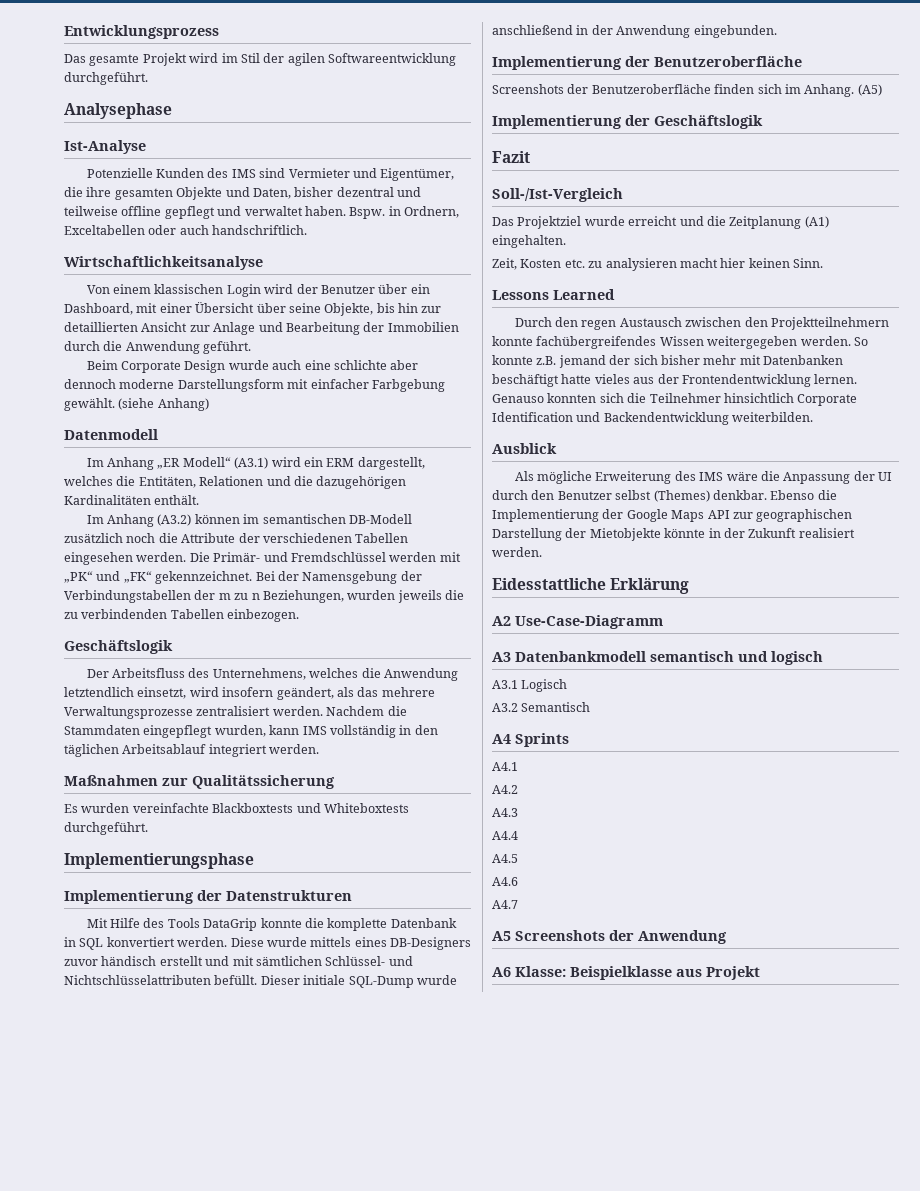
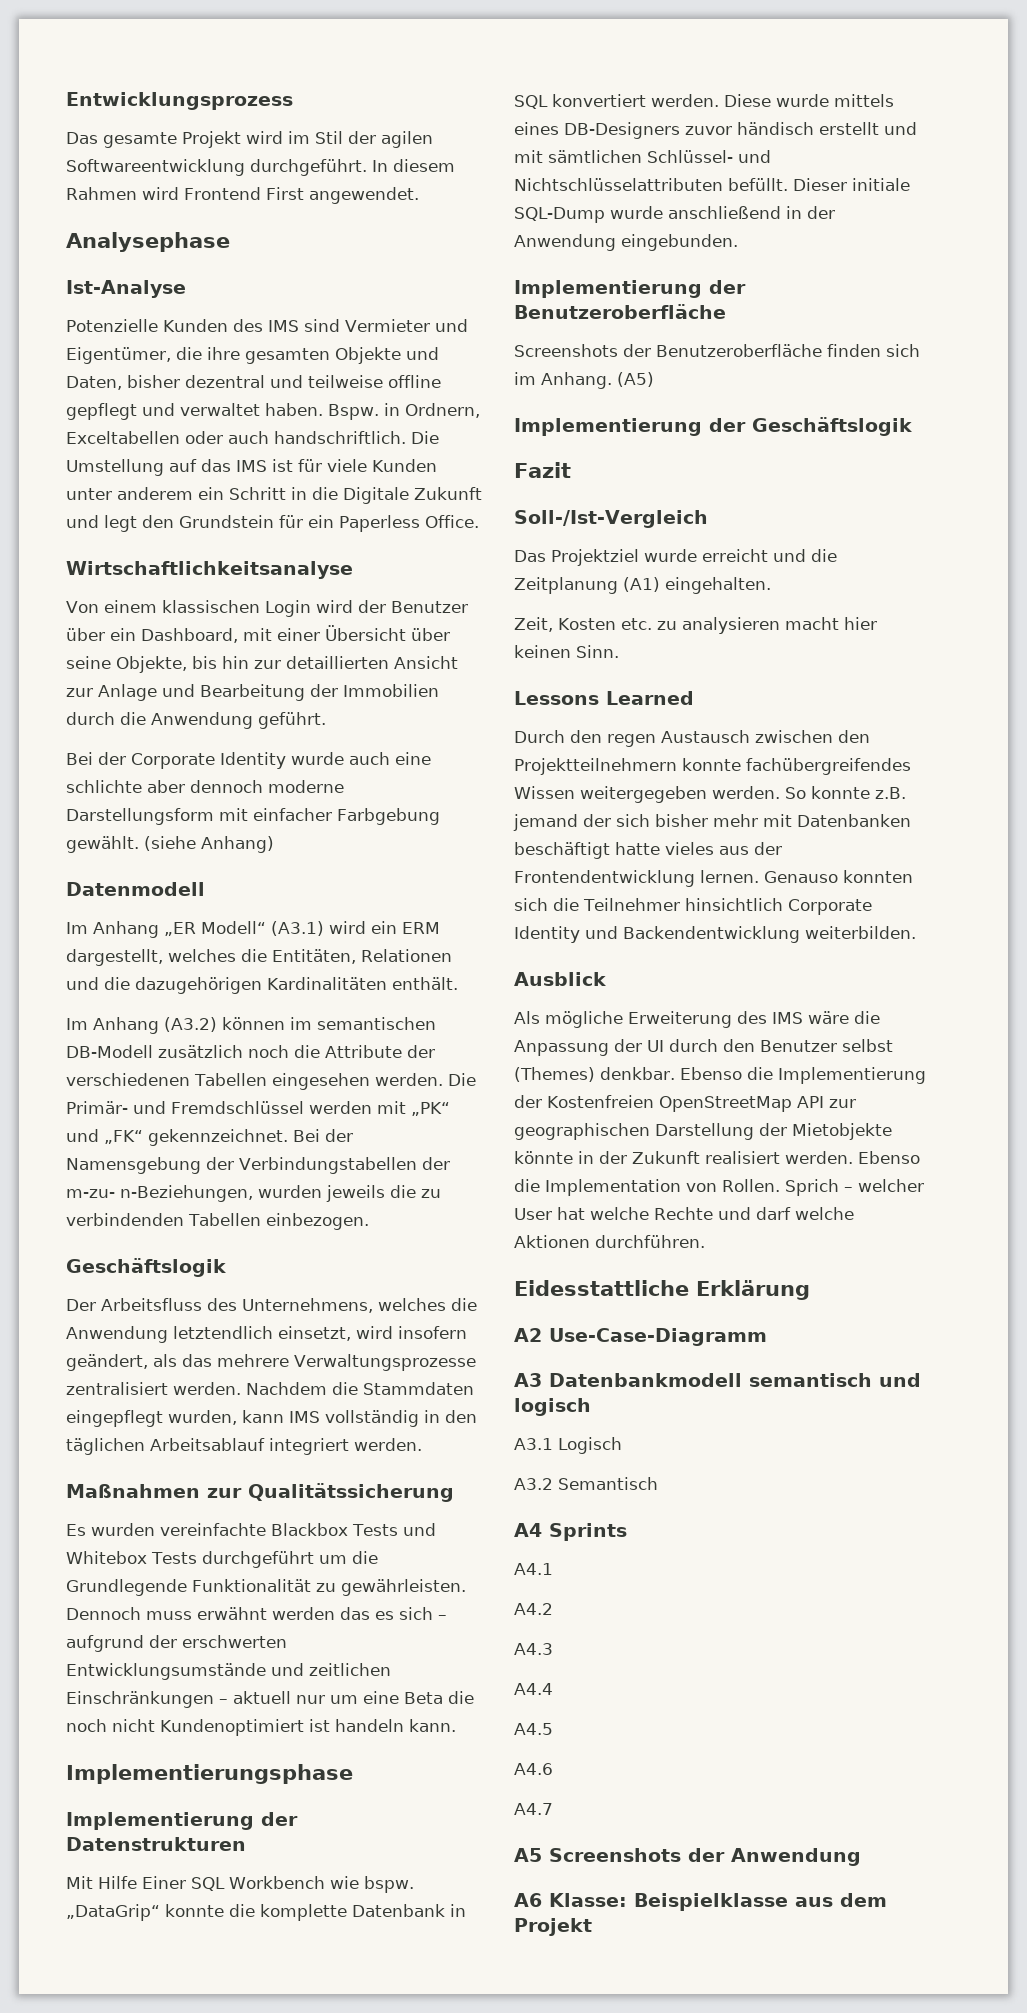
(148, 78) none -> [372,159,455,172] [66,187,419,204] In diesem Rahmen wird Frontend First angewendet.
(308, 230) none -> [411,431,439,444] [66,459,437,476] [66,487,482,504] [66,515,479,532] Die Umstellung auf das IMS ist für viele Kunden unter anderem ein Schritt in die Digitale Zukunft und legt den Grundstein für ein Paperless Office.
[86,360,226,373] Beim Corporate Design -> [66,752,286,769] Bei der Corporate Identity
[218,590,344,603] m zu n Beziehungen, -> [66,1185,253,1202] m-zu- n-Beziehungen,
[212,803,409,813] [64,822,148,835] Blackboxtests und Whiteboxtests durchgeführt. -> [271,1523,436,1536] [66,1551,378,1568] [66,1579,466,1596] [66,1607,447,1620] [66,1635,287,1652] [66,1663,391,1680] [66,1691,474,1708] [66,1719,456,1736] Blackbox Tests und Whitebox Tests durchgeführt um die Grundlegende Funktionalität zu gewährleisten. Dennoch muss erwähnt werden das es sich – aufgrund der erschwerten Entwicklungsumstände und zeitlichen Einschränkungen – aktuell nur um eine Beta die noch nicht Kundenoptimiert ist handeln kann.
[143,918,258,931] des Tools DataGrip -> [142,1876,414,1893] [66,1904,160,1921] Einer SQL Workbench wie bspw. „DataGrip“
[492,412,573,422] Identification -> [514,926,580,943] Identity
[626,509,705,522] Google Maps -> [547,1095,792,1112] Kostenfreien OpenStreetMap
(542, 552) none -> [858,1151,920,1164] [514,1179,924,1196] [514,1207,854,1220] [514,1235,705,1248] Ebenso die Implementation von Rollen. Sprich – welcher User hat welche Rechte und darf welche Aktionen durchführen.
(702, 973) none -> [840,1893,887,1907] dem

